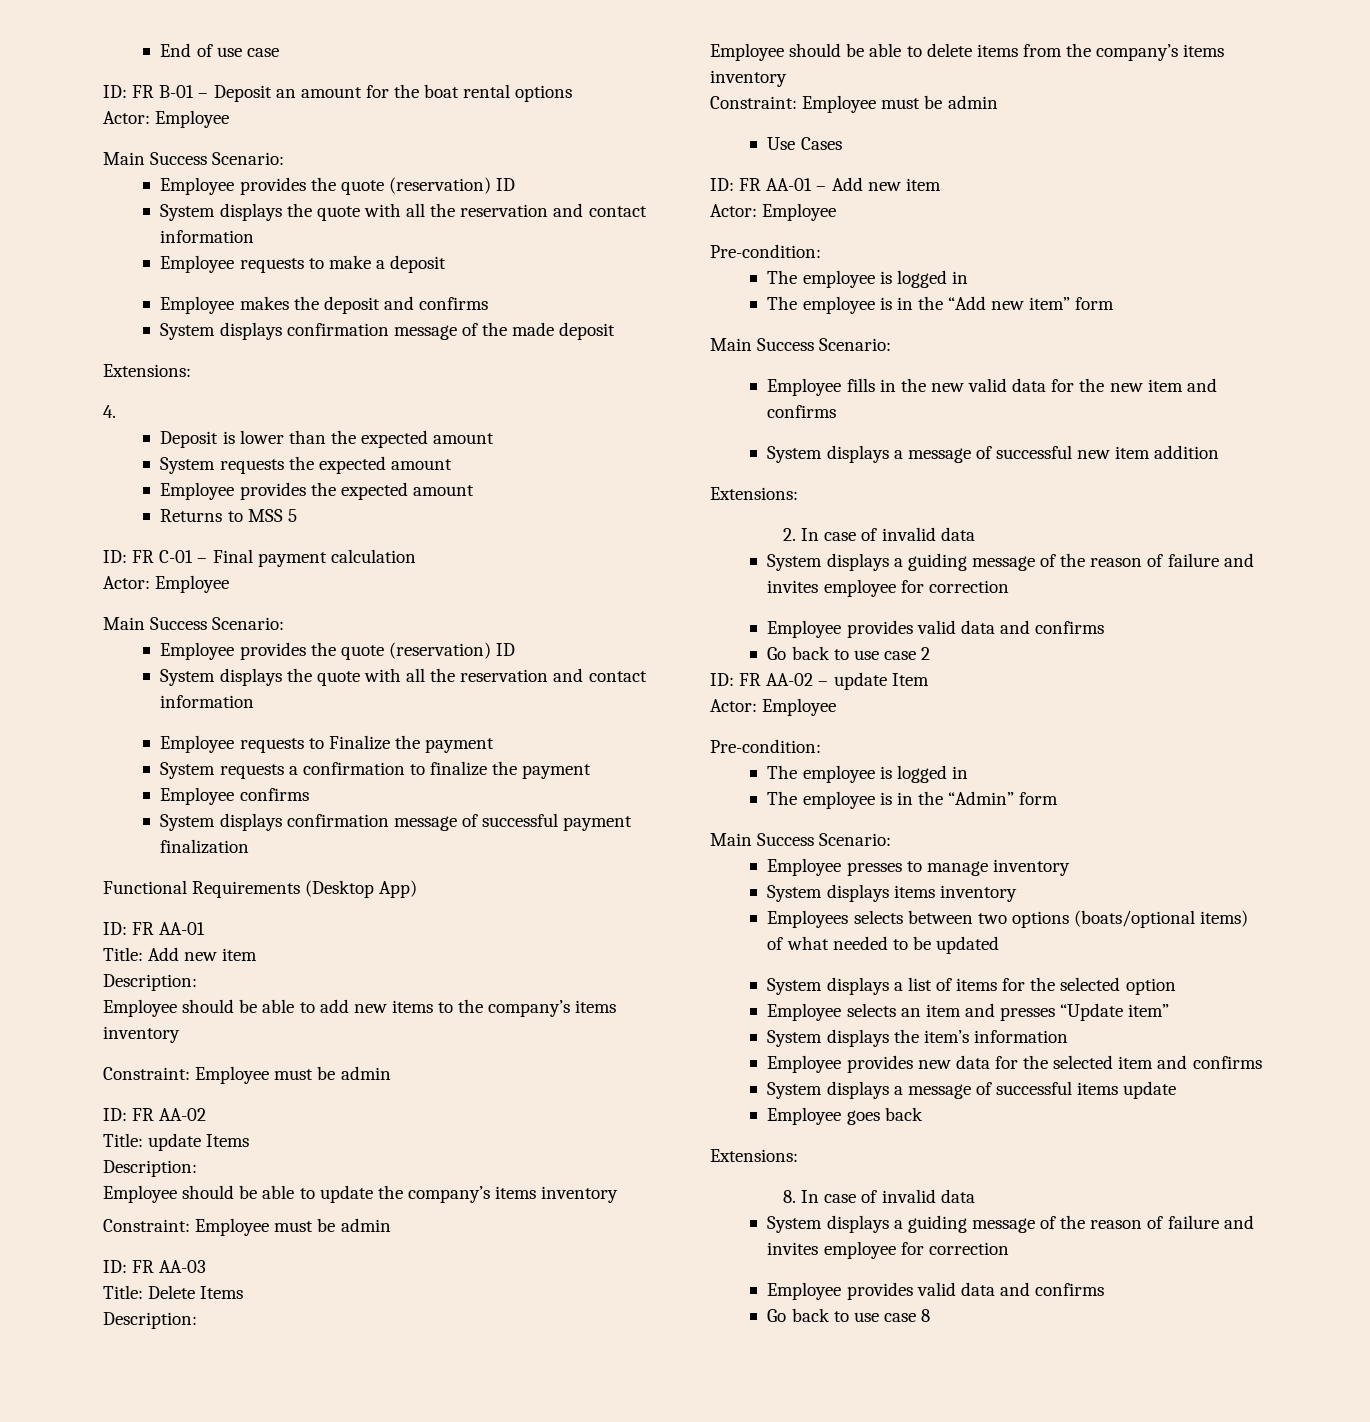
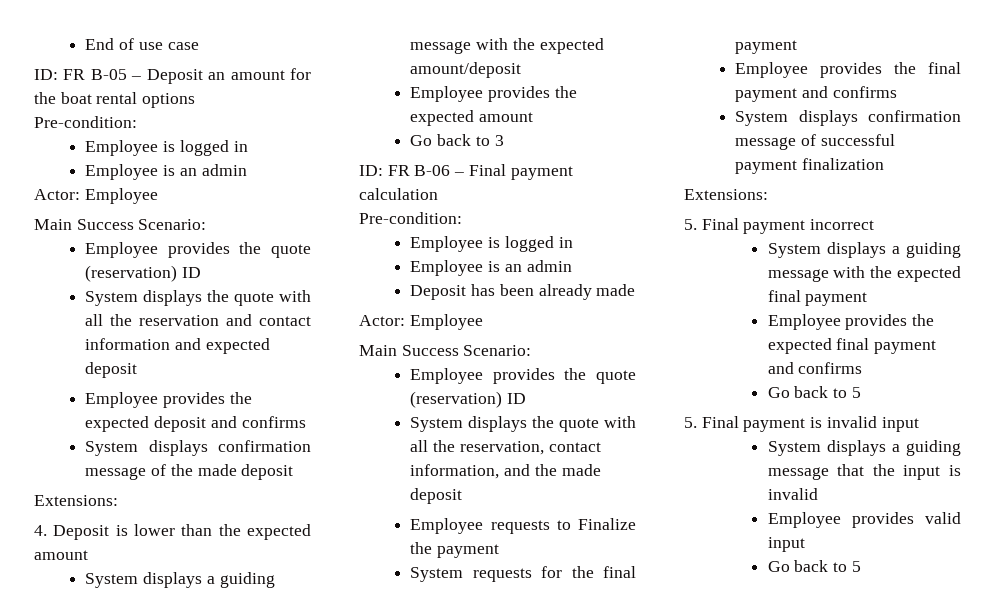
[159,85,195,98] B-01 -> [90,69,127,80] B-05
(573, 93) none -> [34,116,137,128] [85,140,248,156] [85,164,247,180] // Pre-condition: // Employee is logged in // Employee is an admin
[160,255,447,273] [160,296,319,314] // Employee requests to make a deposit // Employee makes the -> [175,338,270,354] [85,362,138,378] [85,392,252,408] [85,416,150,432] and expected deposit // Employee provides the expected
(116, 411) // -> (47, 530) none
[219,456,452,474] requests the expected amount -> [143,572,275,588] [410,38,604,54] [410,62,522,78] displays a guiding message with the expected amount/deposit
[160,509,297,522] [103,550,194,563] Returns to MSS 5 // ID: FR C-01 -> [410,134,504,146] [359,165,451,176] Go back to 3 // ID: FR B-06
(416, 556) none -> [359,212,462,224] [410,236,573,252] [410,260,572,276] [410,284,636,300] // Pre-condition: // Employee is logged in // Employee is an admin // Deposit has been already made
[460,668,647,682] [160,695,255,708] reservation and contact information -> [459,441,601,455] [410,464,601,479] [410,488,463,504] reservation, contact information, and the made deposit
[288,761,592,779] [160,787,235,805] a confirmation to finalize the payment // Employee -> [541,566,636,578] [735,40,798,54] [735,62,961,78] [735,86,829,102] for the final payment // Employee provides the final payment and
[103,880,418,898] [103,922,206,935] [103,947,258,961] [103,974,197,991] [103,999,617,1017] [103,1026,180,1043] [103,1066,391,1084] [103,1108,207,1121] [103,1133,250,1151] [103,1160,197,1177] [103,1185,619,1203] [103,1218,391,1236] [103,1260,207,1273] [103,1285,244,1299] [103,1312,197,1329] [710,43,1225,61] [710,70,787,87] [710,95,998,113] [767,137,842,150] [710,177,941,191] [710,203,837,221] [710,244,821,258] [767,270,968,288] [767,296,1115,314] [710,338,892,351] [767,378,1217,396] [767,405,837,418] [767,445,1220,463] [710,487,798,500] [783,527,975,541] [767,553,1254,571] [767,579,1009,597] [767,620,1105,638] [767,646,931,660] [710,672,929,690] [710,698,837,716] [710,739,821,753] [767,765,968,783] [767,791,1059,809] [710,833,892,846] [767,858,1070,876] [767,884,1017,902] [767,910,1249,928] [767,936,1000,954] [767,977,1176,995] [767,1003,1170,1021] [767,1029,1068,1047] [767,1055,1262,1073] [767,1081,1177,1099] [767,1107,923,1125] [710,1149,798,1162] [783,1189,975,1203] [767,1215,1254,1233] [767,1241,1009,1259] [767,1282,1105,1300] [767,1308,931,1322] Functional Requirements (Desktop App) // ID: FR AA-01 // Title: Add new item // Description: // Employee should be able to add new items to the company’s items inventory // Constraint: Employee must be admin // ID: FR AA-02 // Title: update Items // Description: // Employee should be able to update the company’s items inventory // Constraint: Employee must be admin // ID: FR AA-03 // Title: Delete Items // Description: // Employee should be able to delete items from the company’s items inventory // Constraint: Employee must be admin // Use Cases // ID: FR AA-01 – Add new item // Actor: Employee // Pre-condition: // The employee is logged in // The employee is in the “Add new item” form // Main Success Scenario: // Employee fills in the new valid data for the new item and confirms // System displays a message of successful new item addition // Extensions: // 2. In case of invalid data // System displays a guiding message of the reason of failure and invites employee for correction // Employee provides valid data and confirms // Go back to use case 2 // ID: FR AA-02 – update Item // Actor: Employee // Pre-condition: // The employee is logged in // The employee is in the “Admin” form // Main Success Scenario: // Employee presses to manage inventory // System displays items inventory // Employees selects between two options (boats/optional items) of what needed to be updated // System displays a list of items for the selected option // Employee selects an item and presses “Update item” // System displays the item’s information // Employee provides new data for the selected item and confirms // System displays a message of successful items update // Employee goes back // Extensions: // 8. In case of invalid data // System displays a guiding message of the reason of failure and invites employee for correction // Employee provides valid data and confirms // Go back to use case 8 -> [684,189,768,200] [684,218,875,234] [767,242,961,258] [767,266,961,282] [767,290,868,306] [767,314,935,330] [767,338,937,354] [767,362,863,374] [767,386,861,398] [684,416,919,432] [767,440,961,456] [767,464,961,480] [767,488,818,500] [767,512,961,528] [767,537,805,552] [767,560,861,572] Extensions: // 5. Final payment incorrect // System displays a guiding message with the expected final payment // Employee provides the expected final payment and confirms // Go back to 5 // 5. Final payment is invalid input // System displays a guiding message that the input is invalid // Employee provides valid input // Go back to 5

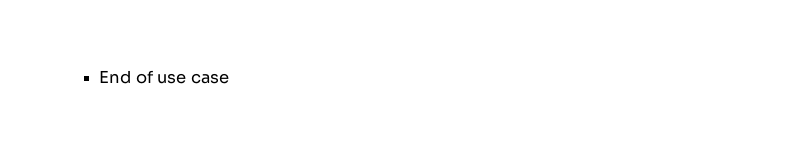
[34,68,312,84] [34,92,196,108] [34,116,137,128] [85,140,248,156] [85,164,247,180] [34,188,158,204] [34,219,207,230] [85,242,311,258] [85,265,202,282] [85,290,311,306] [85,314,311,326] [85,338,270,354] [85,362,138,378] [85,392,252,408] [85,416,306,432] [85,440,311,456] [85,464,294,480] [34,495,118,506] [34,524,311,540] [34,550,88,560] [85,572,275,588] [410,38,604,54] [410,62,522,78] [410,86,577,102] [410,110,534,126] [410,134,504,146] [359,164,573,180] [359,188,438,200] [359,212,462,224] [410,236,573,252] [410,260,572,276] [410,284,636,300] [359,314,483,330] [359,345,532,356] [410,368,636,384] [410,391,527,408] [410,416,636,432] [410,440,601,455] [410,464,601,479] [410,488,463,504] [410,518,636,534] [410,542,500,558] [410,566,636,582] [735,40,798,54] [735,62,961,78] [735,86,897,102] [735,110,961,126] [735,134,895,150] [735,158,885,174] [684,189,768,200] [684,218,875,234] [767,242,961,258] [767,266,961,282] [767,290,868,306] [767,314,935,330] [767,338,937,354] [767,362,863,374] [767,386,861,398] [684,416,919,432] [767,440,961,456] [767,464,961,480] [767,488,818,500] [767,512,961,528] [767,537,805,552] [767,560,861,572] // ID: FR B-05 – Deposit an amount for the boat rental options // Pre-condition: // Employee is logged in // Employee is an admin // Actor: Employee // Main Success Scenario: // Employee provides the quote (reservation) ID // System displays the quote with all the reservation and contact information and expected deposit // Employee provides the expected deposit and confirms // System displays confirmation message of the made deposit // Extensions: // 4. Deposit is lower than the expected amount // System displays a guiding message with the expected amount/deposit // Employee provides the expected amount // Go back to 3 // ID: FR B-06 – Final payment calculation // Pre-condition: // Employee is logged in // Employee is an admin // Deposit has been already made // Actor: Employee // Main Success Scenario: // Employee provides the quote (reservation) ID // System displays the quote with all the reservation, contact information, and the made deposit // Employee requests to Finalize the payment // System requests for the final payment // Employee provides the final payment and confirms // System displays confirmation message of successful payment finalization // Extensions: // 5. Final payment incorrect // System displays a guiding message with the expected final payment // Employee provides the expected final payment and confirms // Go back to 5 // 5. Final payment is invalid input // System displays a guiding message that the input is invalid // Employee provides valid input // Go back to 5 -> (229, 78) none

